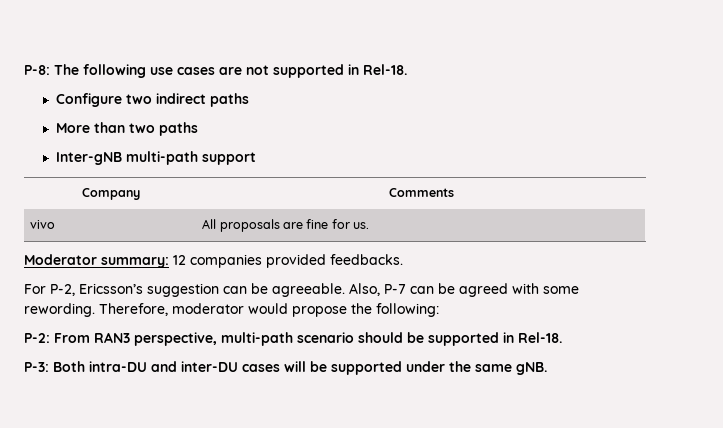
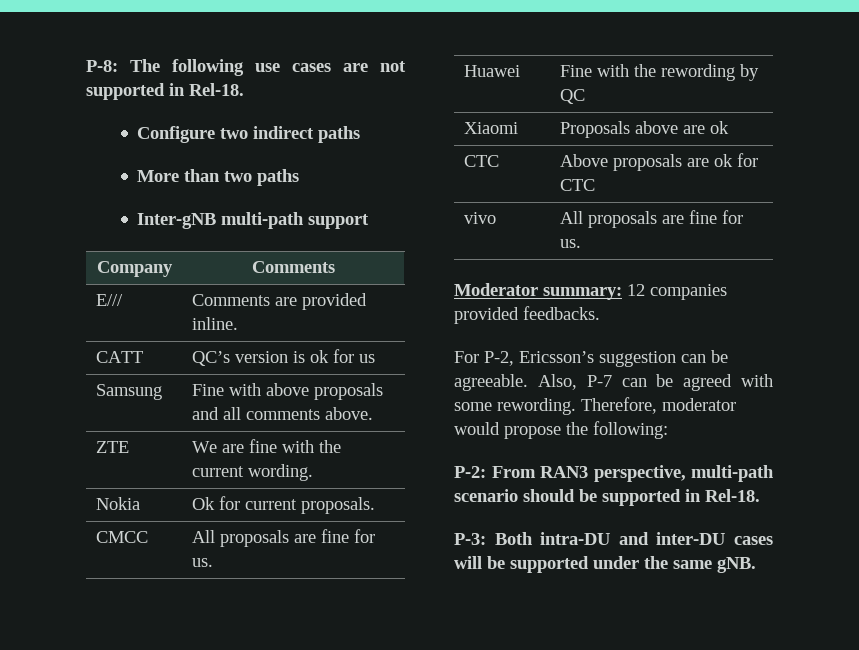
(454, 192) none -> [96,294,124,306] [192,293,368,310] [192,317,239,330] [96,351,144,363] [192,349,376,366] [96,384,163,400] [192,383,384,400] [192,407,374,420] [96,441,130,453] [192,439,342,453] [192,464,314,481] [96,497,141,510] [192,496,376,514] [96,531,149,543] [192,529,376,547] [192,558,214,567] [464,65,521,77] [560,64,760,81] [560,89,586,104] [464,122,519,134] [560,121,730,138] [464,155,500,167] [560,153,759,171] [560,179,596,191] // E/// | Comments are provided inline. // CATT | QC’s version is ok for us // Samsung | Fine with above proposals and all comments above. // ZTE | We are fine with the current wording. // Nokia | Ok for current proposals. // CMCC | All proposals are fine for us. // Huawei | Fine with the rewording by QC // Xiaomi | Proposals above are ok // CTC | Above proposals are ok for CTC

